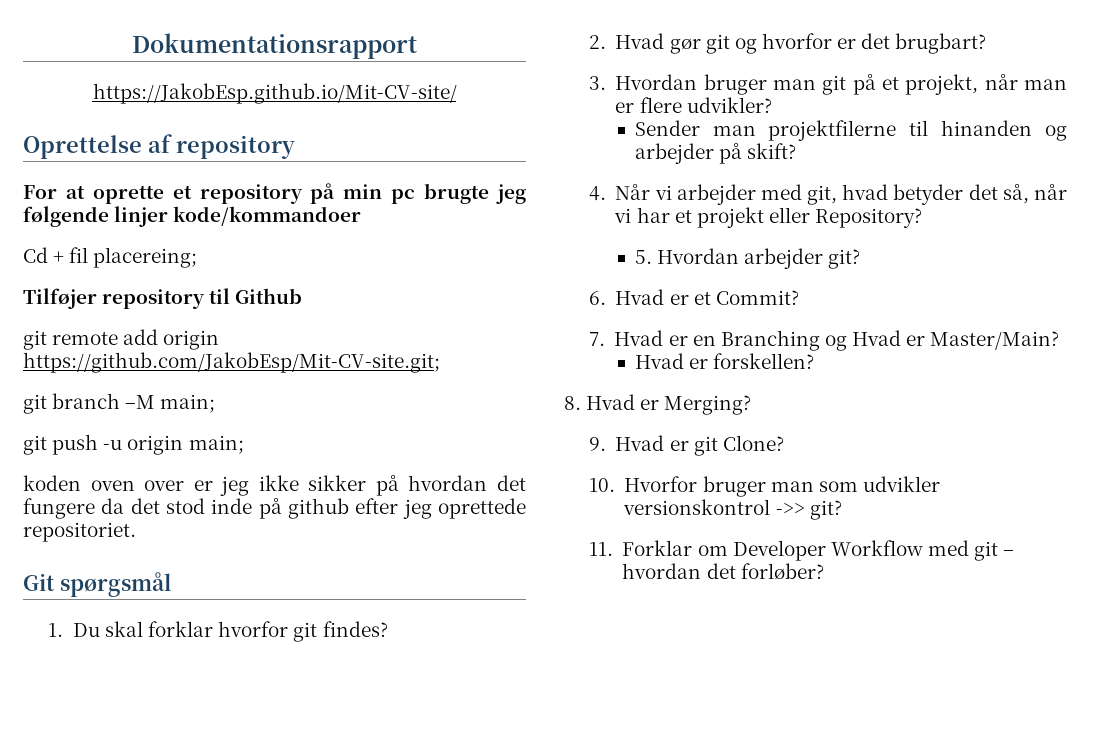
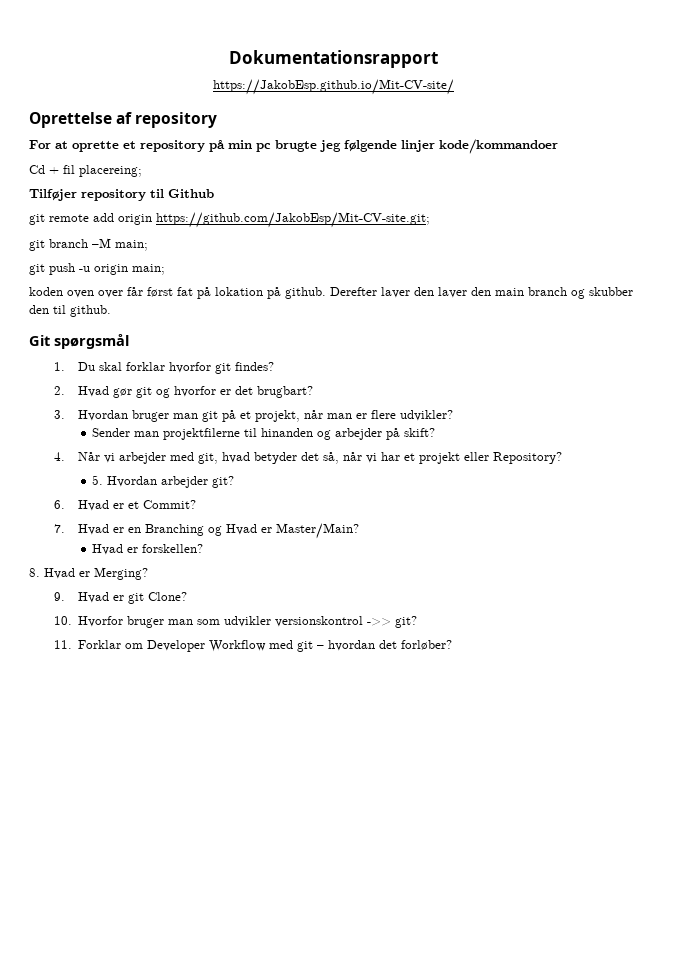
[193,475,526,496] [23,498,526,519] [23,522,136,542] er jeg ikke sikker på hvordan det fungere da det stod inde på github efter jeg oprettede repositoriet. -> [127,287,633,299] [29,305,111,317] får først fat på lokation på github. Derefter laver den laver den main branch og skubber den til github.

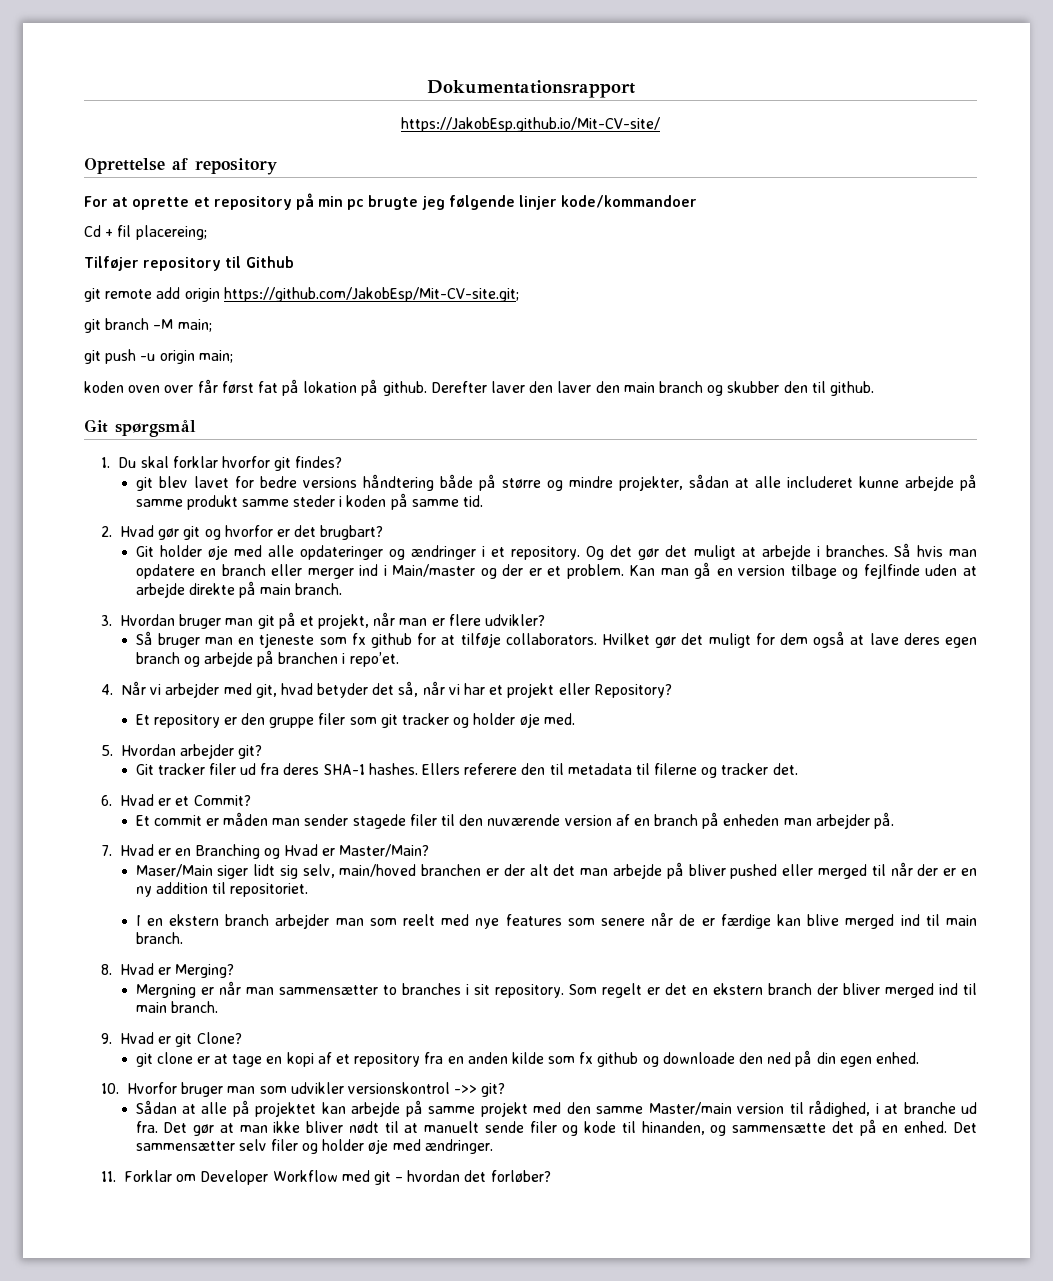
(275, 366) none -> [135,474,977,491] [135,493,483,510] // git blev lavet for bedre versions håndtering både på større og mindre projekter, sådan at alle includeret kunne arbejde på samme produkt samme steder i koden på samme tid.
(314, 392) none -> [135,543,978,560] [135,562,977,579] [135,581,343,598] // Git holder øje med alle opdateringer og ændringer i et repository. Og det gør det muligt at arbejde i branches. Så hvis man opdatere en branch eller merger ind i Main/master og der er et problem. Kan man gå en version tilbage og fejlfinde uden at arbejde direkte på main branch.
[92,428,436,440] Sender man projektfilerne til hinanden og arbejder på skift? -> [135,631,978,648] [135,650,399,667] Så bruger man en tjeneste som fx github for at tilføje collaborators. Hvilket gør det muligt for dem også at lave deres egen branch og arbejde på branchen i repo’et.
[92,475,235,488] 5. Hvordan arbejder git? -> [135,713,575,728] [101,744,263,759] [135,763,798,778] Et repository er den gruppe filer som git tracker og holder øje med. // 5. Hvordan arbejder git? // Git tracker filer ud fra deres SHA-1 hashes. Ellers referere den til metadata til filerne og tracker det.
(197, 504) none -> [135,812,895,829] // Et commit er måden man sender stagede filer til den nuværende version af en branch på enheden man arbejder på.
[92,544,204,555] [29,567,148,580] Hvad er forskellen? // 8. Hvad er Merging? -> [135,862,978,879] [135,882,309,897] [135,912,978,929] [135,932,183,944] [101,963,235,978] [135,981,977,998] [135,1001,218,1013] Maser/Main siger lidt sig selv, main/hoved branchen er der alt det man arbejde på bliver pushed eller merged til når der er en ny addition til repositoriet. // I en ekstern branch arbejder man som reelt med nye features som senere når de er færdige kan blive merged ind til main branch. // 8. Hvad er Merging? // Mergning er når man sammensætter to branches i sit repository. Som regelt er det en ekstern branch der bliver merged ind til main branch.
(188, 596) none -> [135,1050,919,1067] // git clone er at tage en kopi af et repository fra en anden kilde som fx github og downloade den ned på din egen enhed.
(418, 622) none -> [135,1100,978,1117] [135,1119,978,1136] [135,1139,493,1154] // Sådan at alle på projektet kan arbejde på samme projekt med den samme Master/main version til rådighed, i at branche ud fra. Det gør at man ikke bliver nødt til at manuelt sende filer og kode til hinanden, og sammensætte det på en enhed. Det sammensætter selv filer og holder øje med ændringer.

